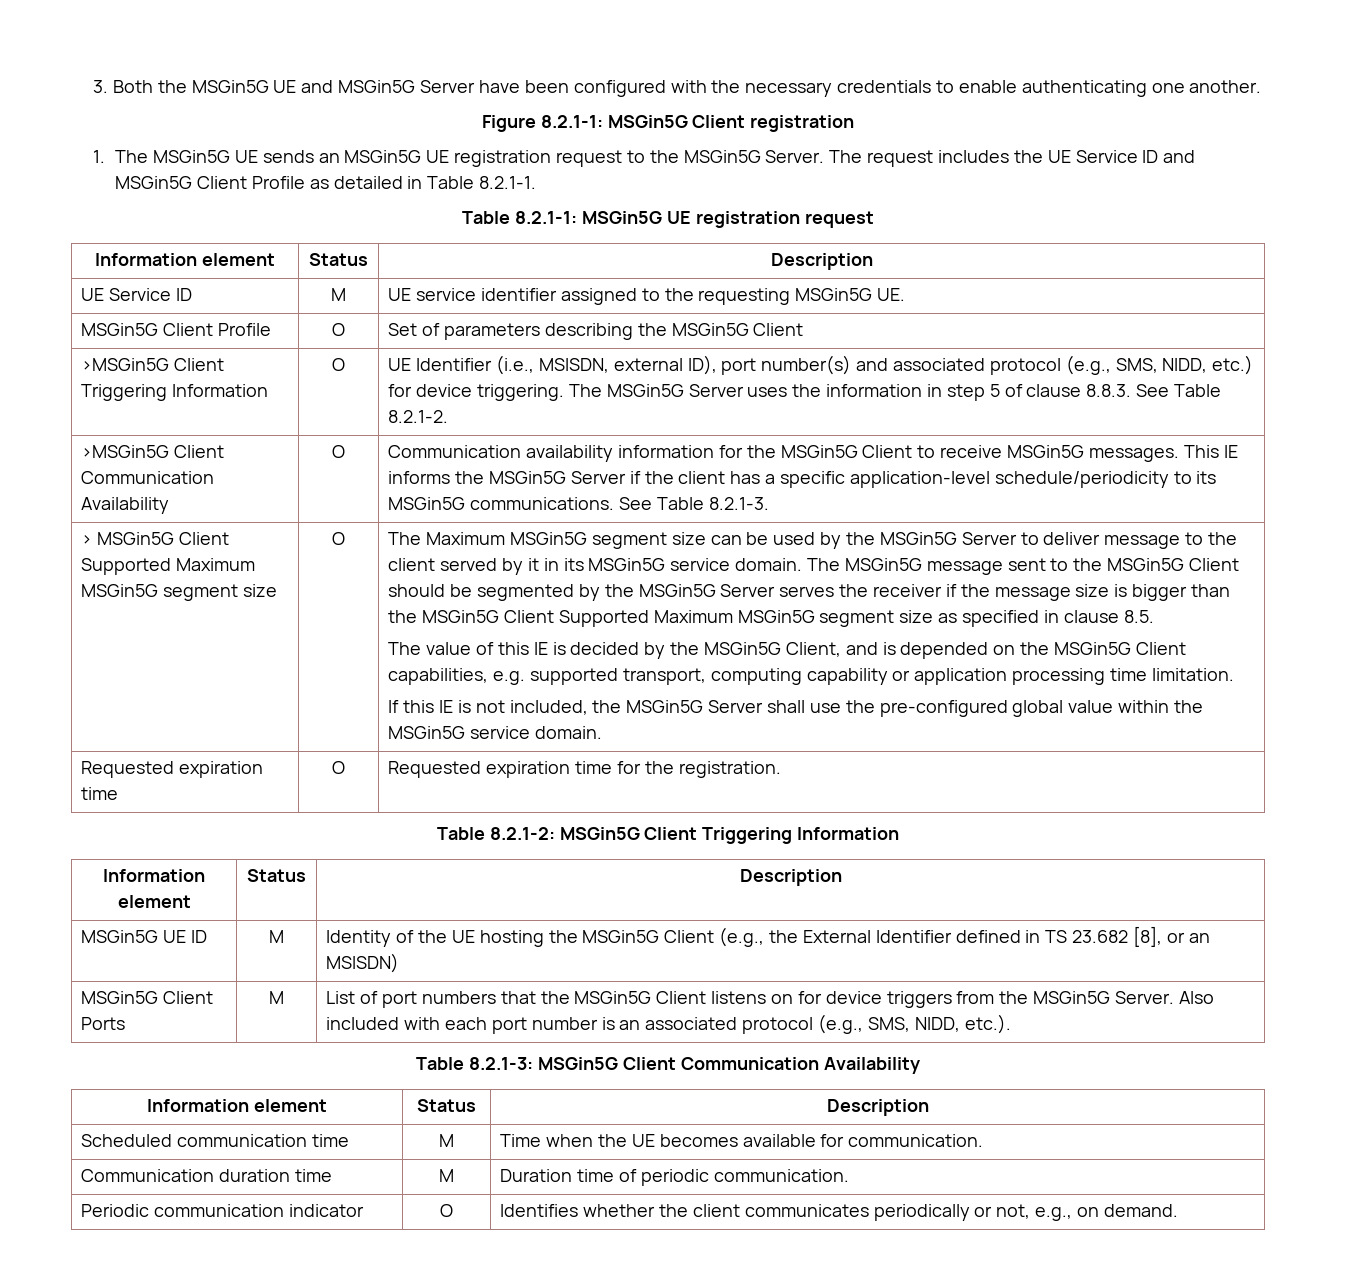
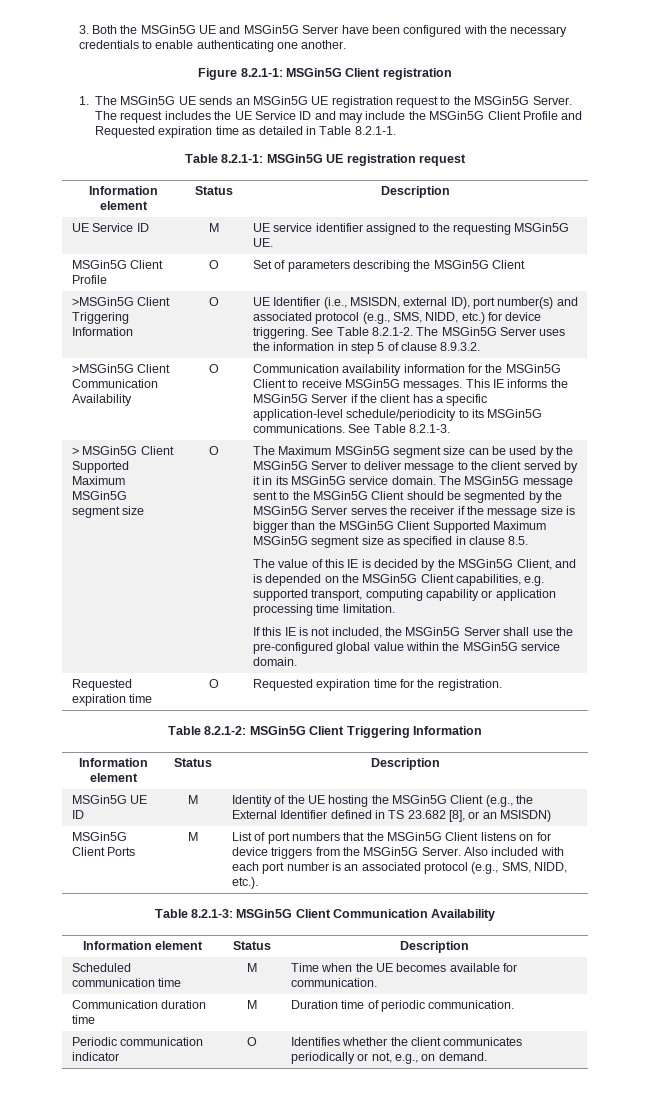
[115,176,305,189] MSGin5G Client Profile -> [339,111,583,123] [95,126,239,138] may include the MSGin5G Client Profile and Requested expiration time
(565, 392) none -> [311,327,413,336] See Table 8.2.1-2.
[1086,384,1222,397] [388,410,449,423] 8.8.3. See Table 8.2.1-2. -> [440,342,481,351] 8.9.3.2.

